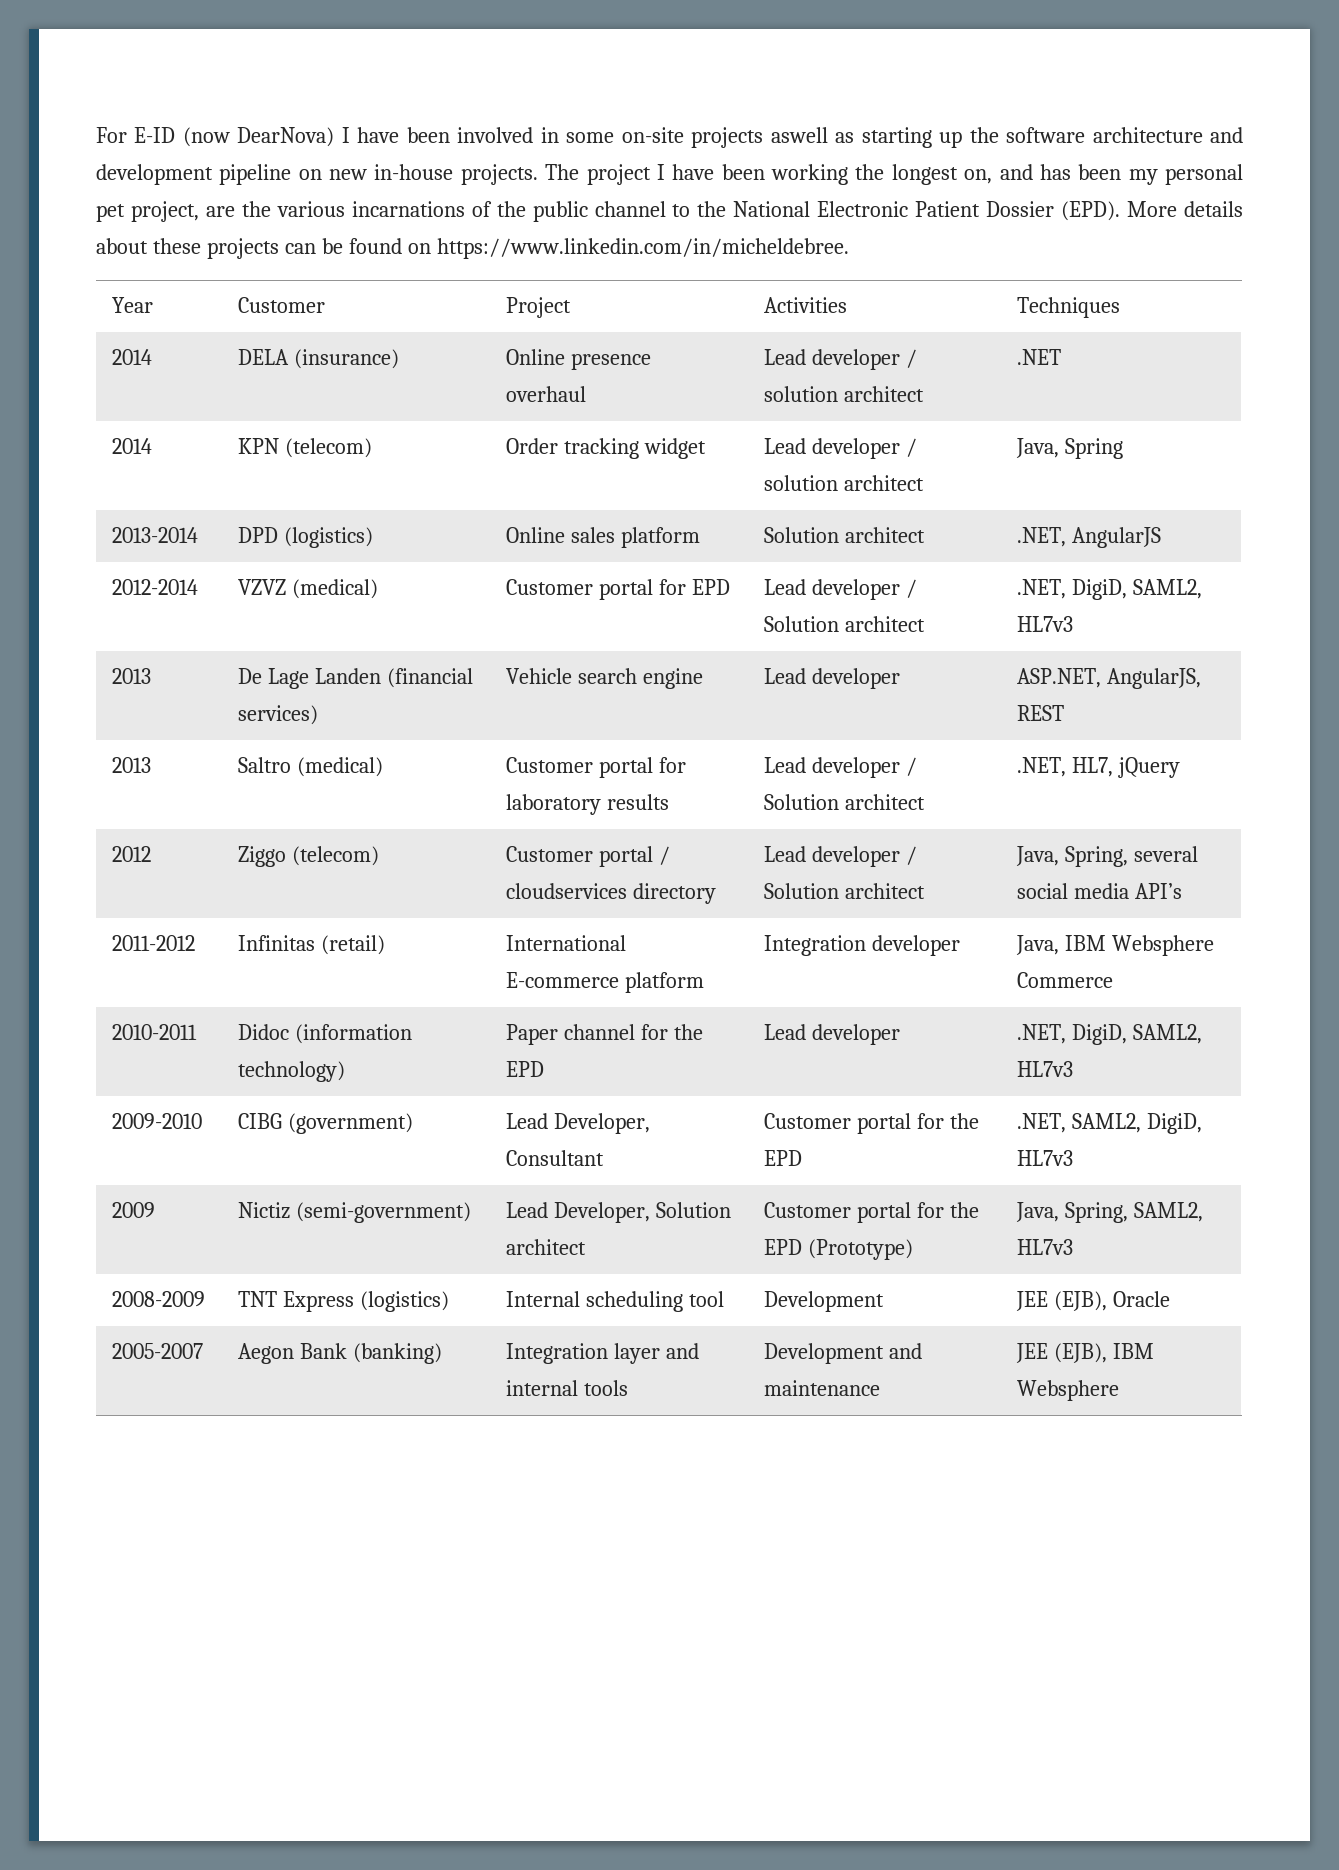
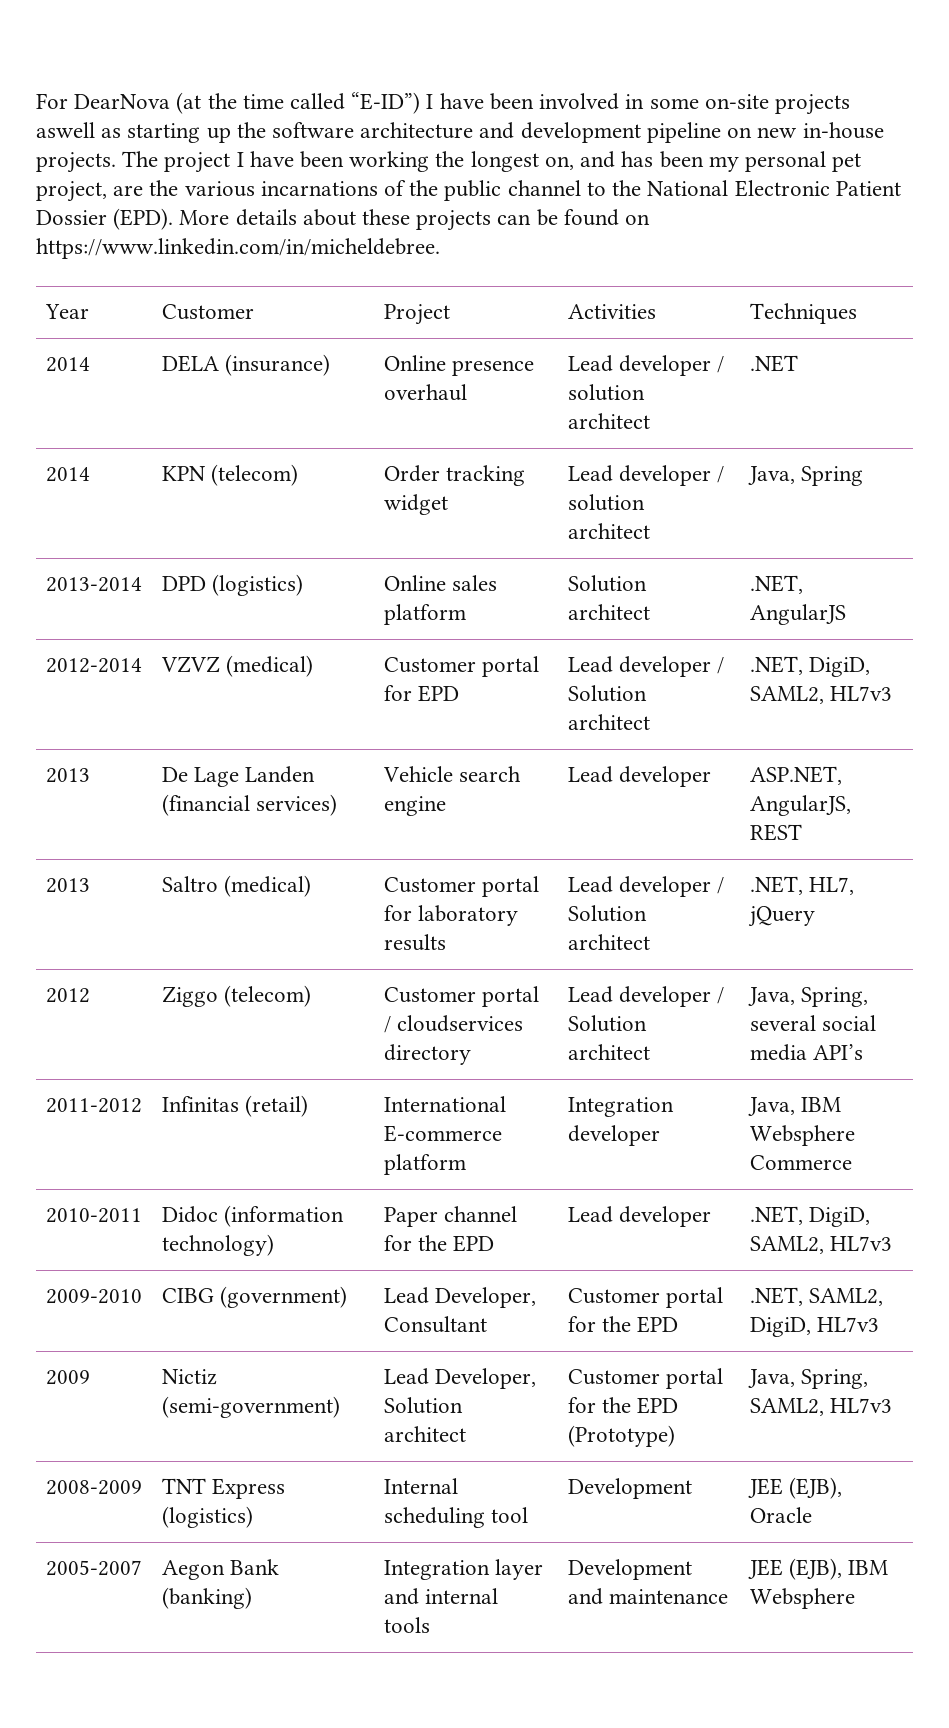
[134,127,335,147] E-ID (now DearNova) -> [74,92,421,114] DearNova (at the time called “E-ID”)

